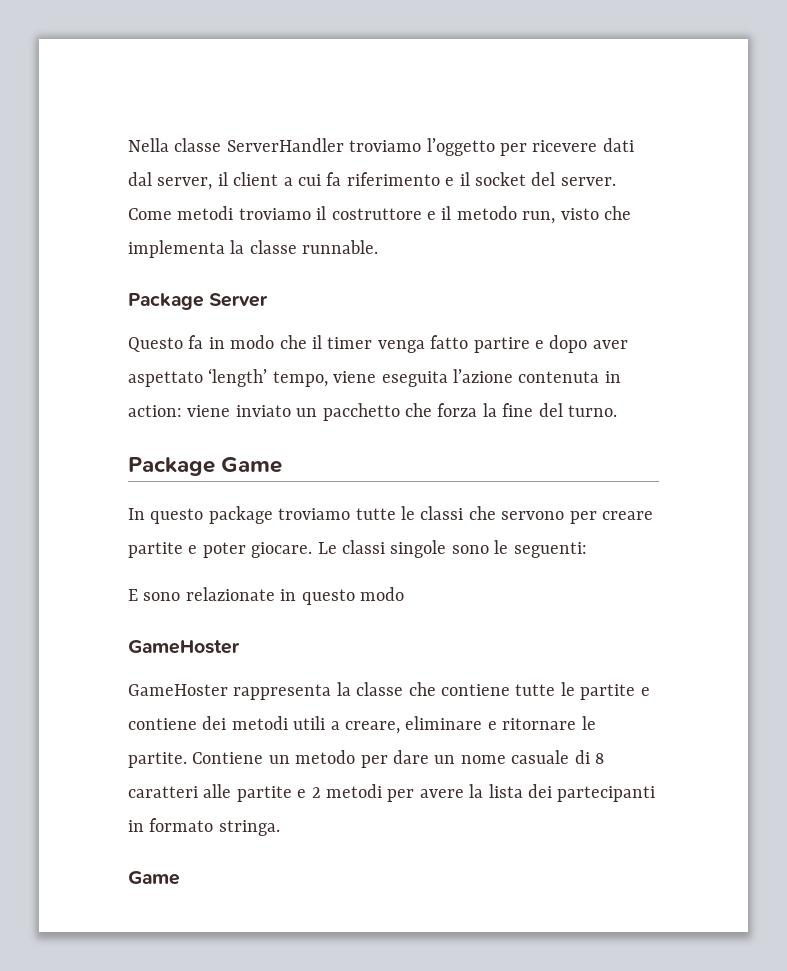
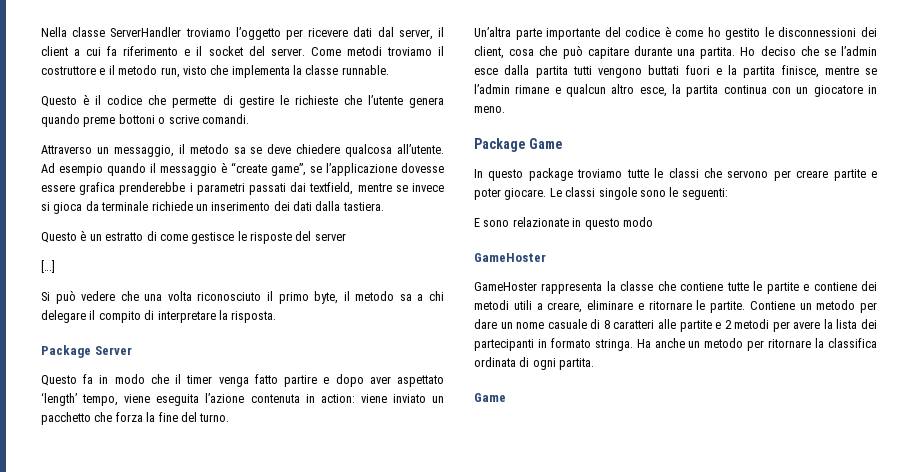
(379, 247) none -> [41,94,444,108] [41,114,249,127] [41,144,444,157] [41,162,444,176] [41,182,444,195] [41,201,384,214] [41,230,346,244] [41,260,55,273] [41,290,444,304] [41,310,277,323] // Questo è il codice che permette di gestire le richieste che l’utente genera quando preme bottoni o scrive comandi. // Attraverso un messaggio, il metodo sa se deve chiedere qualcosa all’utente. Ad esempio quando il messaggio è “create game”, se l’applicazione dovesse essere grafica prenderebbe i parametri passati dai textfield, mentre se invece si gioca da terminale richiede un inserimento dei dati dalla tastiera. // Questo è un estratto di come gestisce le risposte del server // […] // Si può vedere che una volta riconosciuto il primo byte, il metodo sa a chi delegare il compito di interpretare la risposta.
(617, 411) none -> [474,26,877,40] [474,45,877,59] [474,65,877,78] [474,84,877,97] [474,106,505,113] // Un’altra parte importante del codice è come ho gestito le disconnessioni dei client, cosa che può capitare durante una partita. Ho deciso che se l’admin esce dalla partita tutti vengono buttati fuori e la partita finisce, mentre se l’admin rimane e qualcun altro esce, la partita continua con un giocatore in meno.
(280, 828) none -> [636,338,878,351] [474,357,595,370] Ha anche un metodo per ritornare la classifica ordinata di ogni partita.

